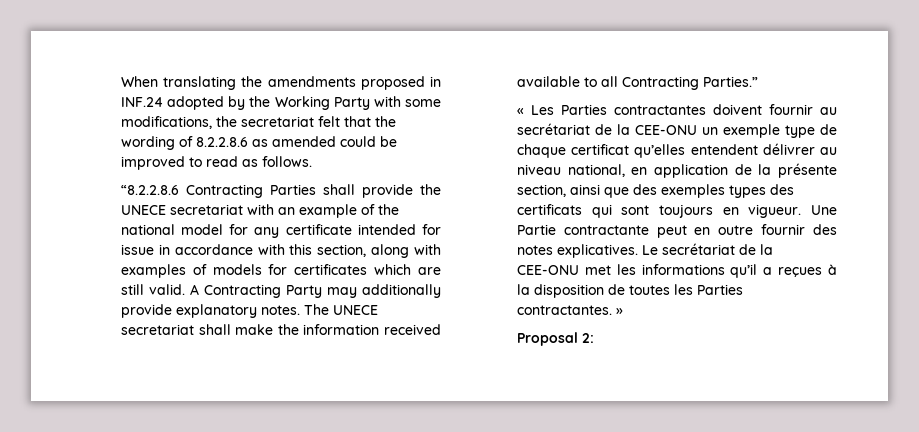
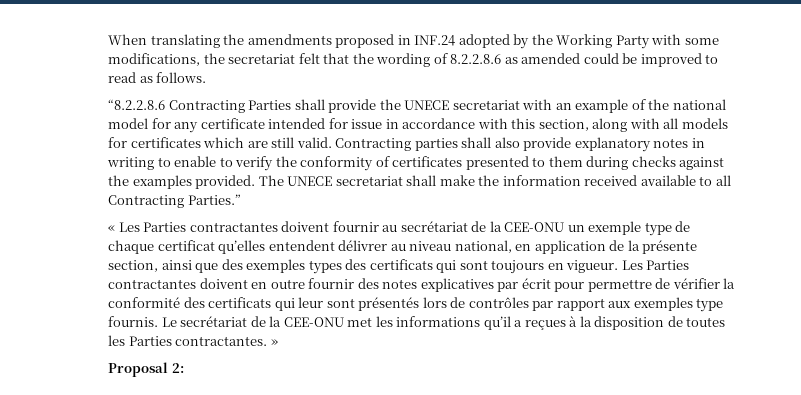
[120,264,207,278] examples of -> [663,118,679,129] all
[189,284,441,298] [120,304,300,318] A Contracting Party may additionally provide explanatory notes. -> [335,137,705,152] [107,156,725,171] [108,175,256,189] Contracting parties shall also provide explanatory notes in writing to enable to verify the conformity of certificates presented to them during checks against the examples provided.
[811,205,837,215] [516,224,687,238] Une Partie contractante peut -> [621,260,690,270] [108,278,248,289] Les Parties contractantes doivent
[556,244,638,258] explicatives. -> [420,278,736,292] [108,297,724,312] [108,316,159,327] explicatives par écrit pour permettre de vérifier la conformité des certificats qui leur sont présentés lors de contrôles par rapport aux exemples type fournis.

